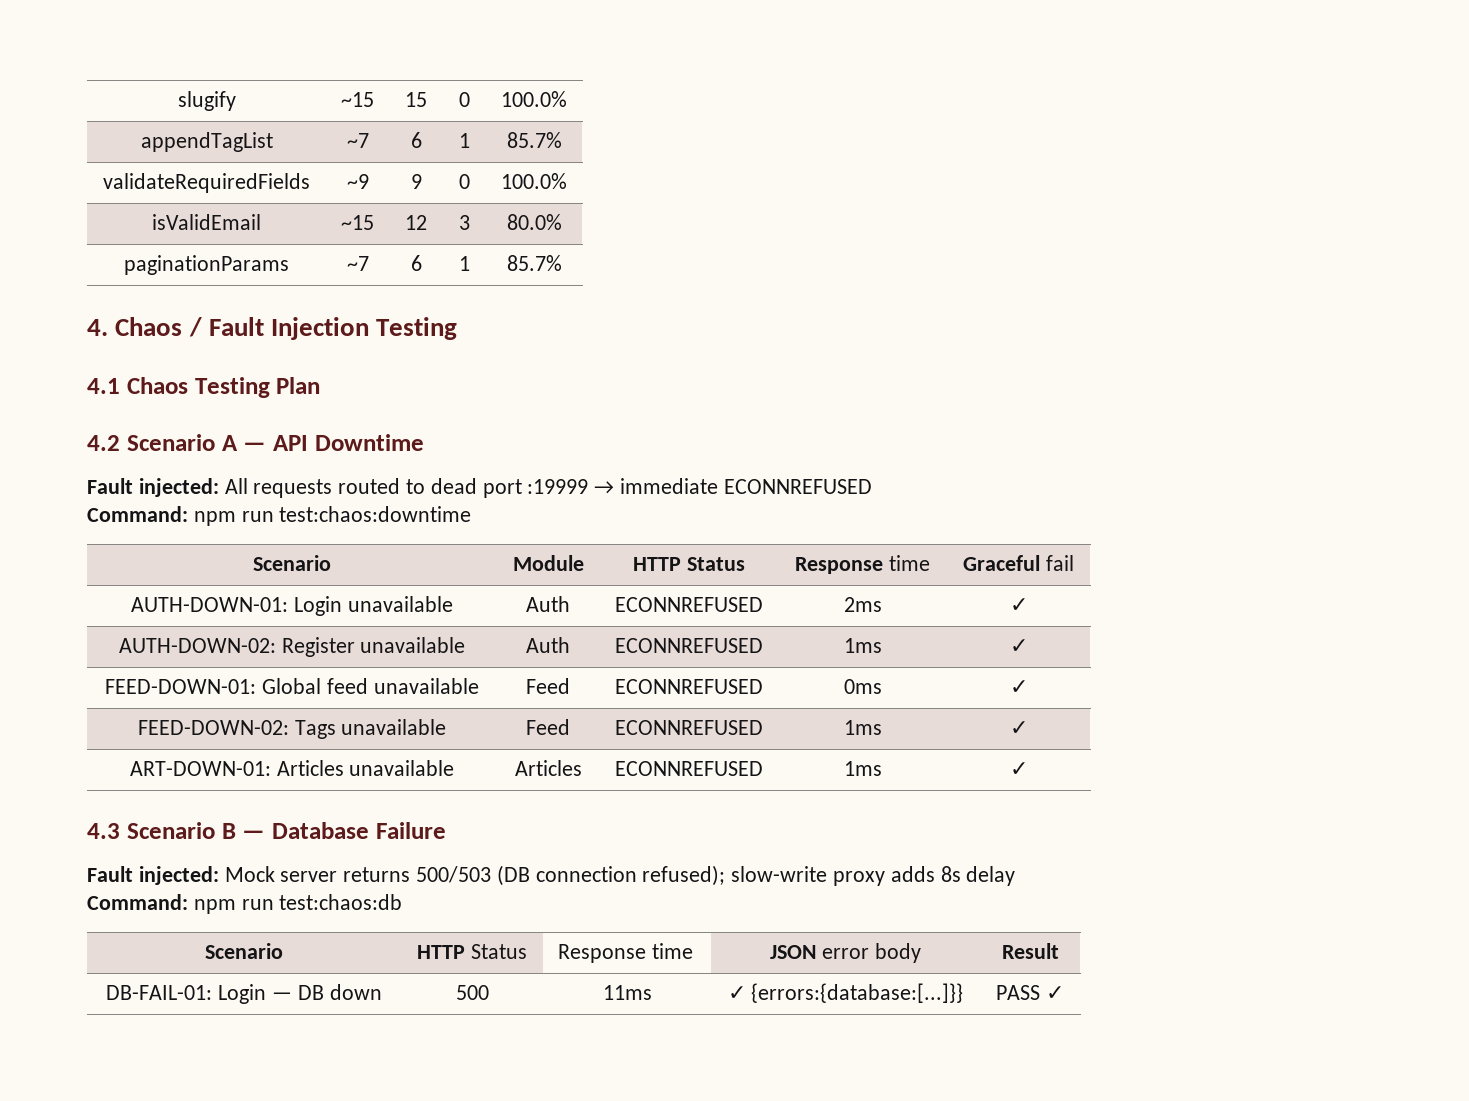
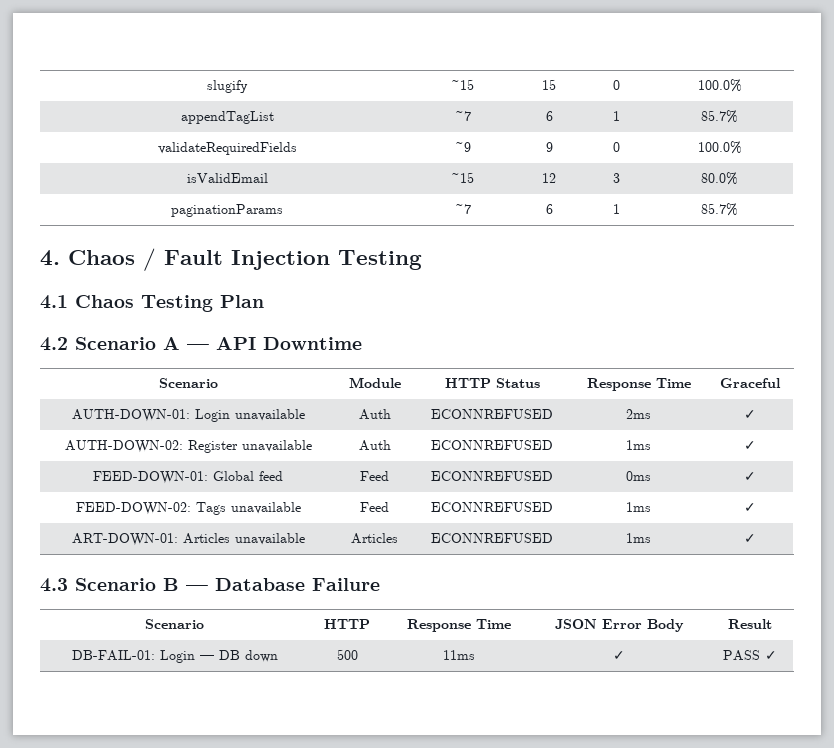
[87,478,872,498] [87,506,472,526] // Fault injected: All requests routed to dead port :19999 → immediate ECONNREFUSED // Command: npm run test:chaos:downtime -> (362, 343) none
[888,555,930,571] time -> [655,378,691,388] Time
[1045,555,1074,571] fail -> (781, 383) none
[373,678,479,694] unavailable -> (283, 476) none
[87,865,1016,886] [87,894,403,914] // Fault injected: Mock server returns 500/503 (DB connection refused); slow-write proxy adds 8s delay // Command: npm run test:chaos:db -> (380, 584) none
[470,944,527,959] [558,943,693,963] Status | Response time -> [406,619,511,632] | Response Time
[822,943,921,963] error body -> [602,619,684,632] Error Body
[751,983,964,1003] {errors:{database:[...]}} -> (625, 655) none

